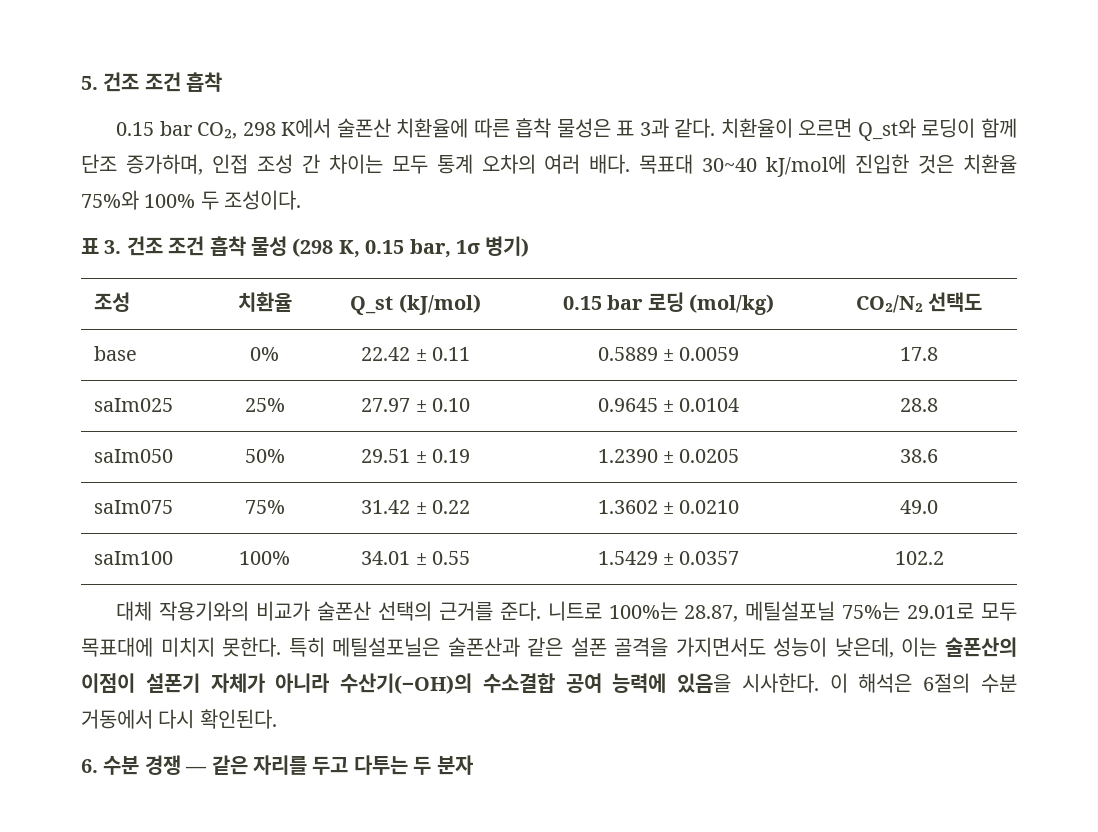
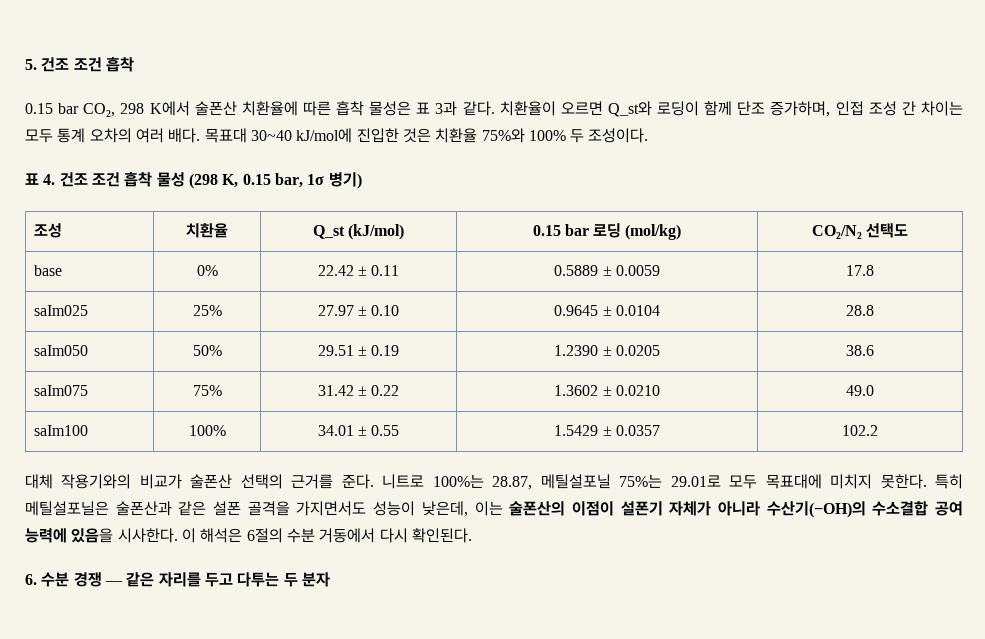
[104,240,122,254] 3. -> [43,174,56,185] 4.

